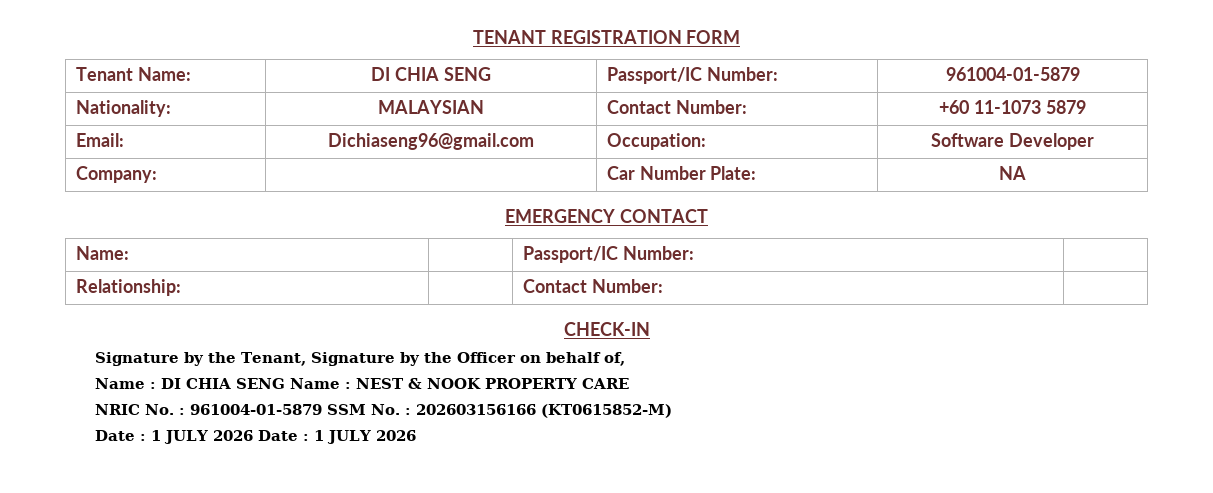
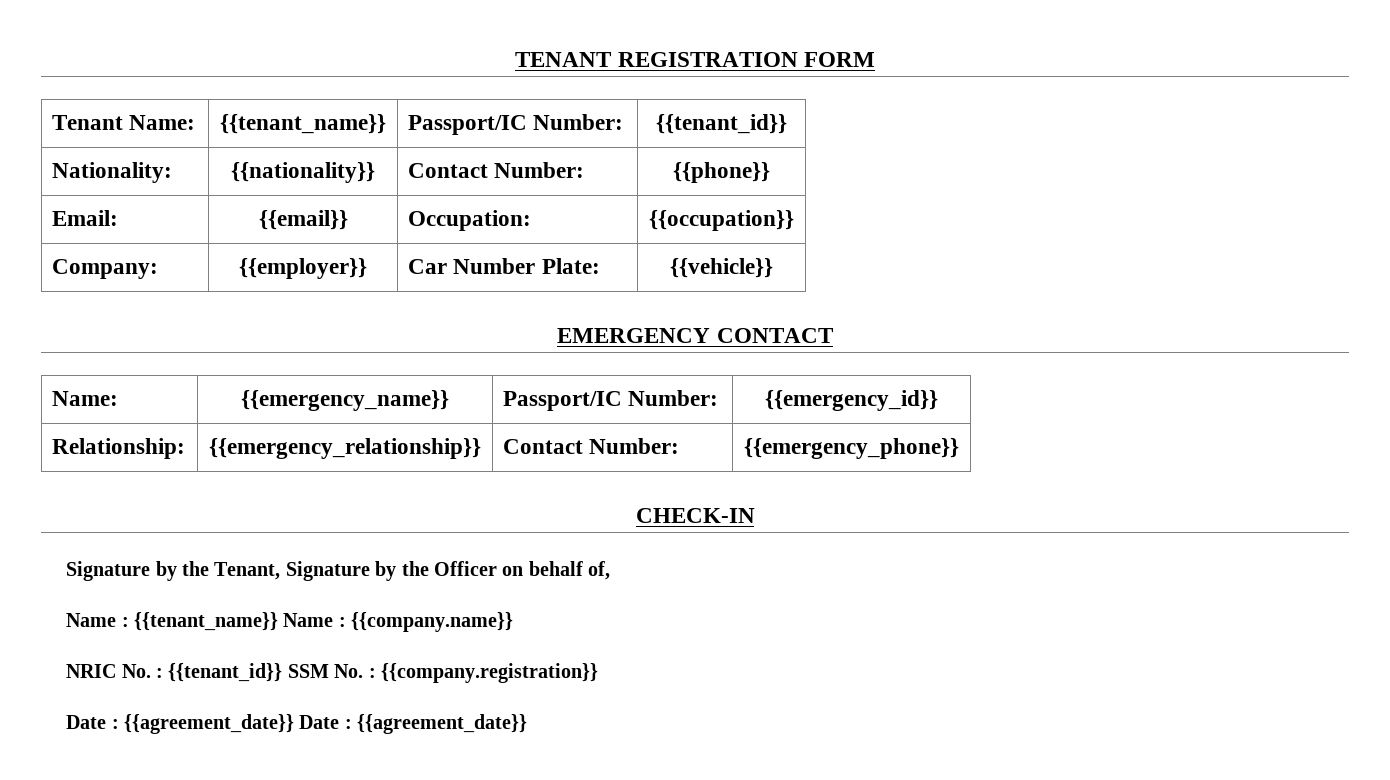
[371,67,491,81] [607,67,778,84] [945,67,1080,81] DI CHIA SENG | Passport/IC Number: | 961004-01-5879 -> [220,114,386,134] [408,114,624,135] [656,114,787,134] {{tenant_name}} | Passport/IC Number: | {{tenant_id}}
[378,100,484,114] [607,100,747,114] [939,100,1086,114] MALAYSIAN | Contact Number: | +60 11-1073 5879 -> [231,162,375,183] [408,162,585,178] [673,162,770,183] {{nationality}} | Contact Number: | {{phone}}
[328,133,534,150] Dichiaseng96@gmail.com -> [258,210,348,230] {{email}}
[931,133,1094,150] Software Developer -> [649,210,794,231] {{occupation}}
(158, 174) none -> [239,258,367,279] {{employer}}
[999,166,1026,180] NA -> [670,258,773,278] {{vehicle}}
[523,246,694,263] | Passport/IC Number: | -> [241,390,449,411] [503,390,719,411] [765,390,938,411] {{emergency_name}} | Passport/IC Number: | {{emergency_id}}
[523,279,663,293] | Contact Number: | -> [209,438,481,459] [503,438,680,454] [744,438,959,459] {{emergency_relationship}} | Contact Number: | {{emergency_phone}}
[160,378,629,389] DI CHIA SENG Name : NEST & NOOK PROPERTY CARE -> [134,612,514,632] {{tenant_name}} Name : {{company.name}}
[189,404,322,415] 961004-01-5879 -> [168,663,283,682] {{tenant_id}}
[415,404,672,418] [94,430,416,444] 202603156166 (KT0615852-M) // Date : 1 JULY 2026 Date : 1 JULY 2026 -> [381,663,599,683] [66,714,528,734] {{company.registration}} // Date : {{agreement_date}} Date : {{agreement_date}}

